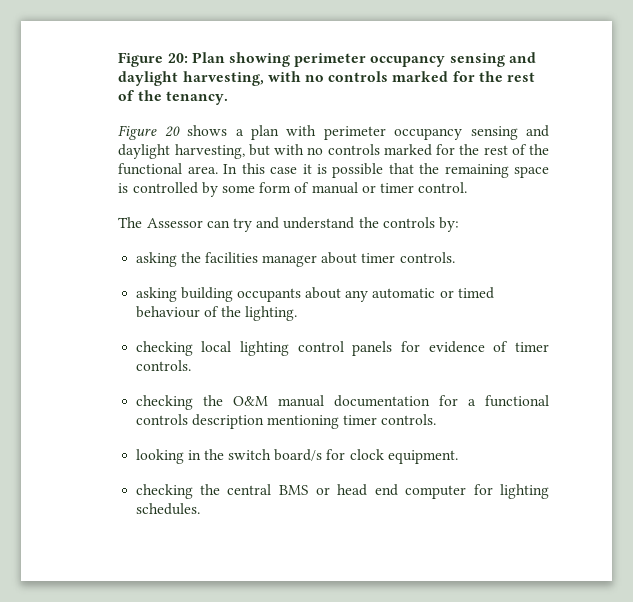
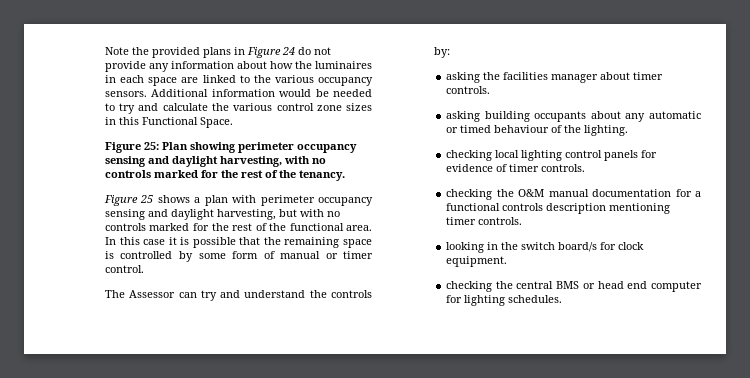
[118,52,188,67] Figure 20: -> [104,47,331,58] [104,61,372,72] [104,75,374,86] [104,89,372,97] [104,103,373,114] [104,117,233,128] [104,142,159,153] Note the provided plans in Figure 24 do not provide any information about how the luminaires in each space are linked to the various occupancy sensors. Additional information would be needed to try and calculate the various control zone sizes in this Functional Space. // Figure 25:
[164,126,180,137] 20 -> [140,195,154,203] 25

